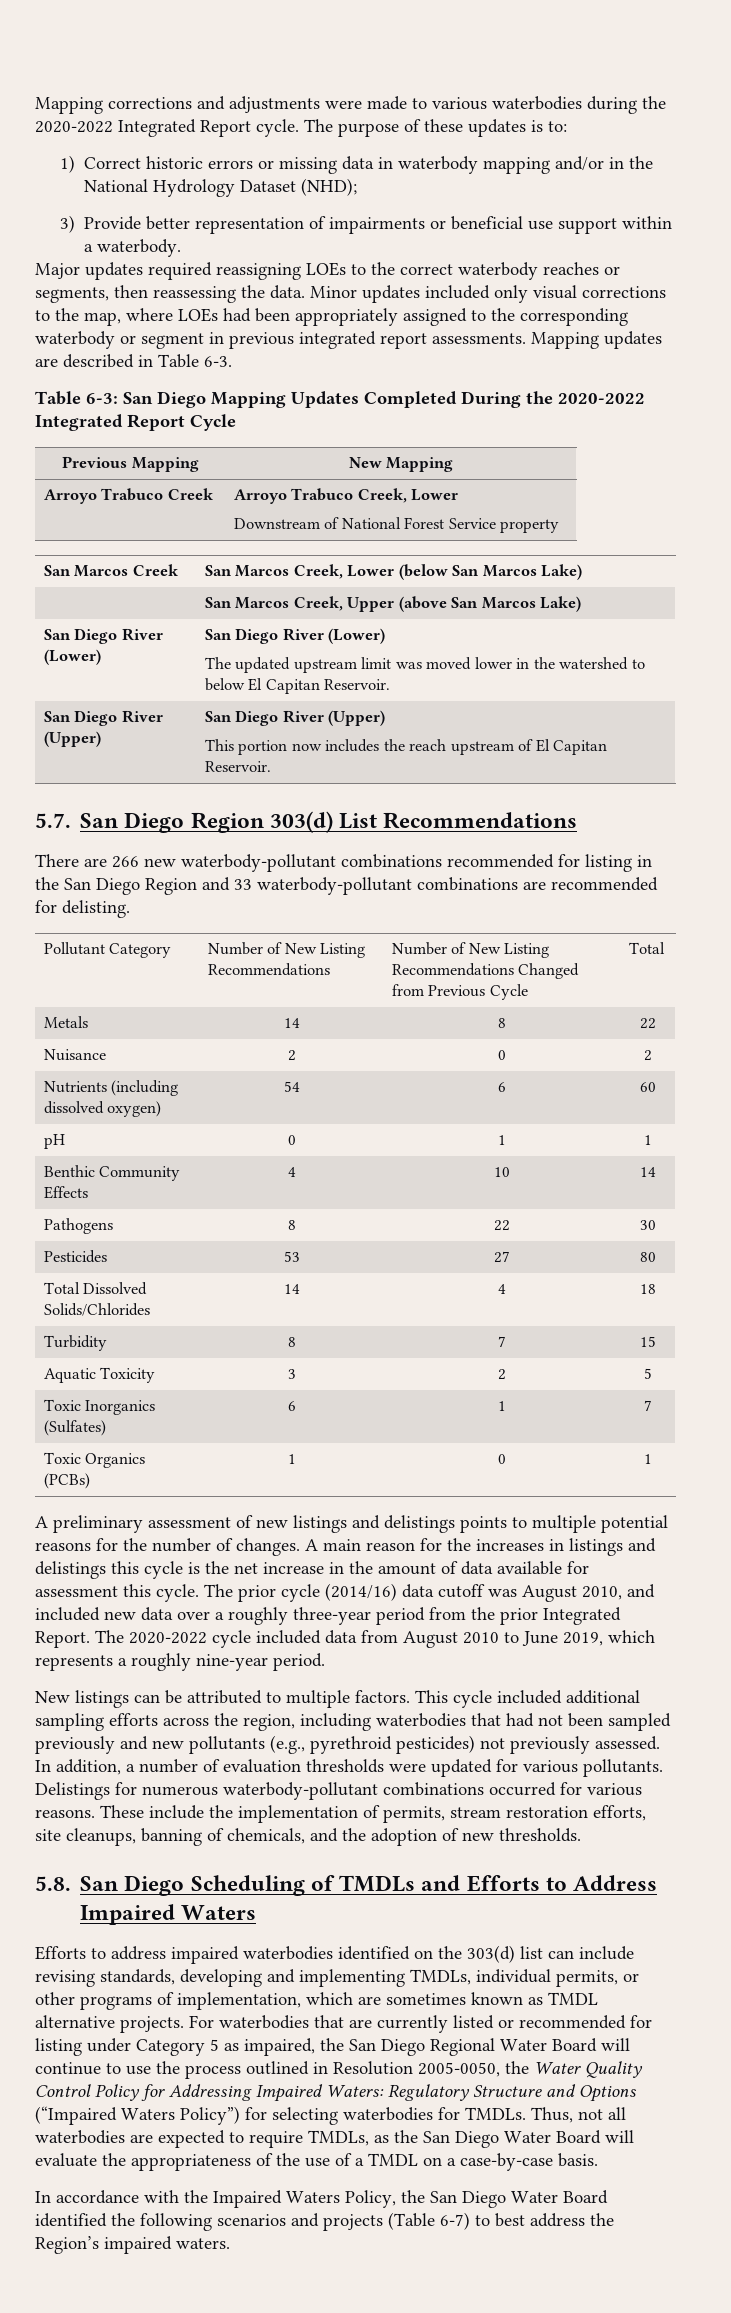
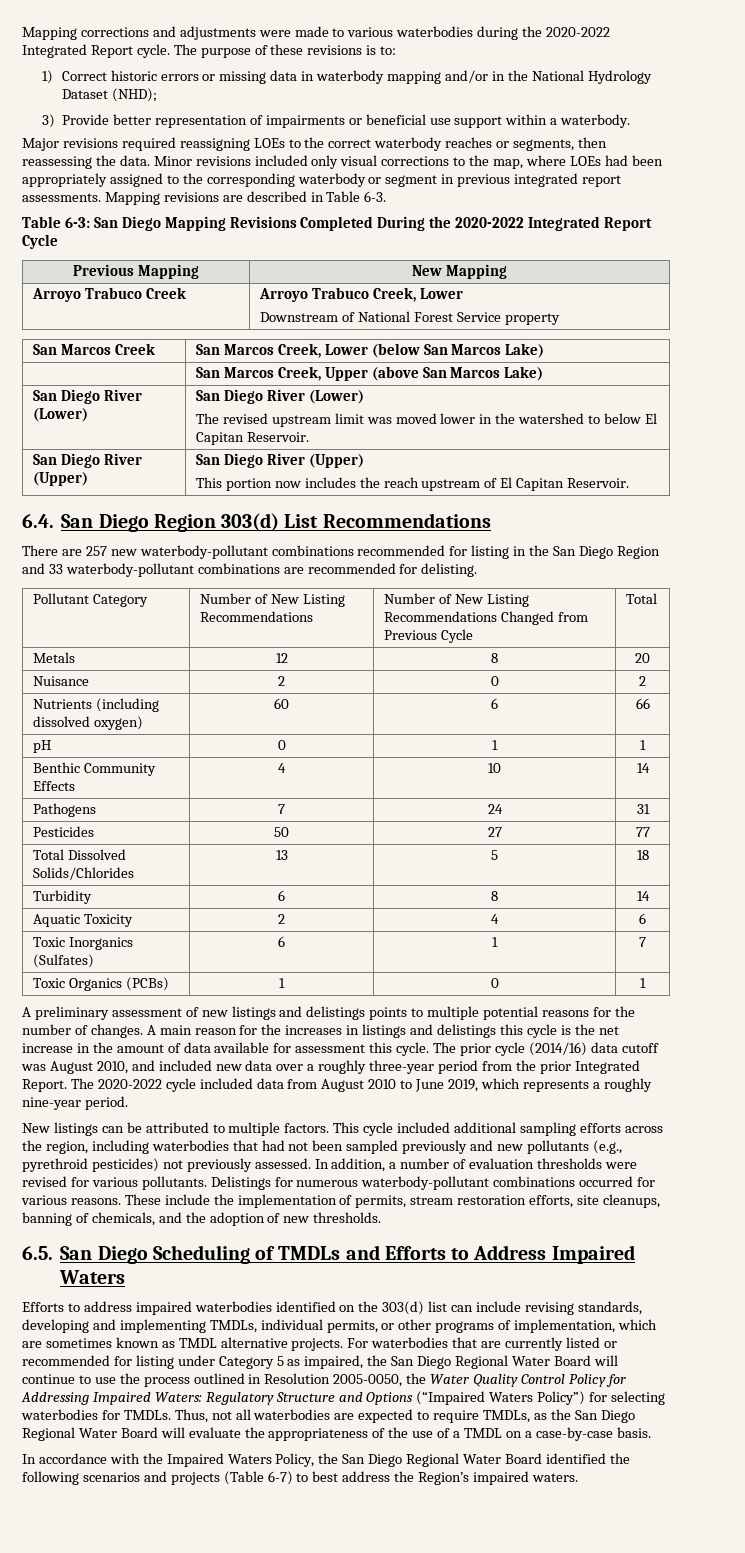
[468,119,526,137] updates -> [307,45,363,55] revisions
[85,262,143,280] updates -> [62,138,118,148] revisions
[362,285,420,303] updates -> [195,156,251,166] revisions
[604,331,662,349] updates -> [163,192,219,202] revisions
[291,391,359,408] Updates -> [229,216,297,228] Revisions
[235,657,291,673] updated -> [222,413,268,424] revised
[35,813,71,828] 5.7. -> [22,514,54,528] 6.4.
[112,856,139,868] 266 -> [85,546,107,556] 257
[283,1018,300,1028] [498,1018,506,1028] [640,1018,656,1029] 14 | 8 | 22 -> [275,653,288,663] [491,653,498,663] [635,653,650,663] 12 | 8 | 20
[283,1081,300,1092] [498,1082,506,1092] [640,1082,656,1092] 54 | 6 | 60 -> [274,698,289,709] [491,698,498,709] [635,698,650,709] 60 | 6 | 66
[287,1220,296,1230] [494,1220,510,1231] [640,1220,656,1230] 8 | 22 | 30 -> [278,804,285,814] [487,804,503,814] [636,804,650,814] 7 | 24 | 31
[283,1251,300,1262] 53 -> [274,827,289,837] 50
[640,1252,656,1262] 80 -> [635,827,650,837] 77
[283,1284,300,1294] [498,1284,506,1294] 14 | 4 -> [275,850,288,860] [491,850,498,860] 13 | 5
[287,1337,296,1347] [498,1336,506,1347] [640,1336,656,1347] | 8 | 7 | 15 -> [278,890,285,901] [491,891,498,901] [636,891,650,901] | 6 | 8 | 14
[287,1369,296,1379] [498,1369,506,1380] [644,1368,652,1379] | 3 | 2 | 5 -> [278,914,285,924] [491,914,499,924] [639,913,646,924] | 2 | 4 | 6
[431,1759,492,1777] updated -> [22,1176,67,1187] revised
[35,1876,71,1891] 5.8. -> [22,1246,53,1260] 6.5.
(499, 2139) none -> [22,1427,75,1441] Regional
(506, 2199) none -> [406,1453,460,1467] Regional

